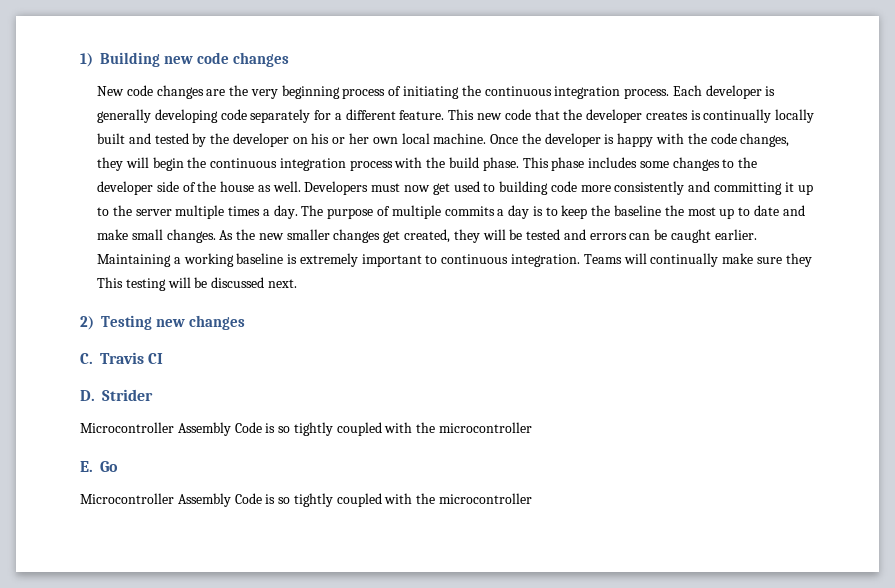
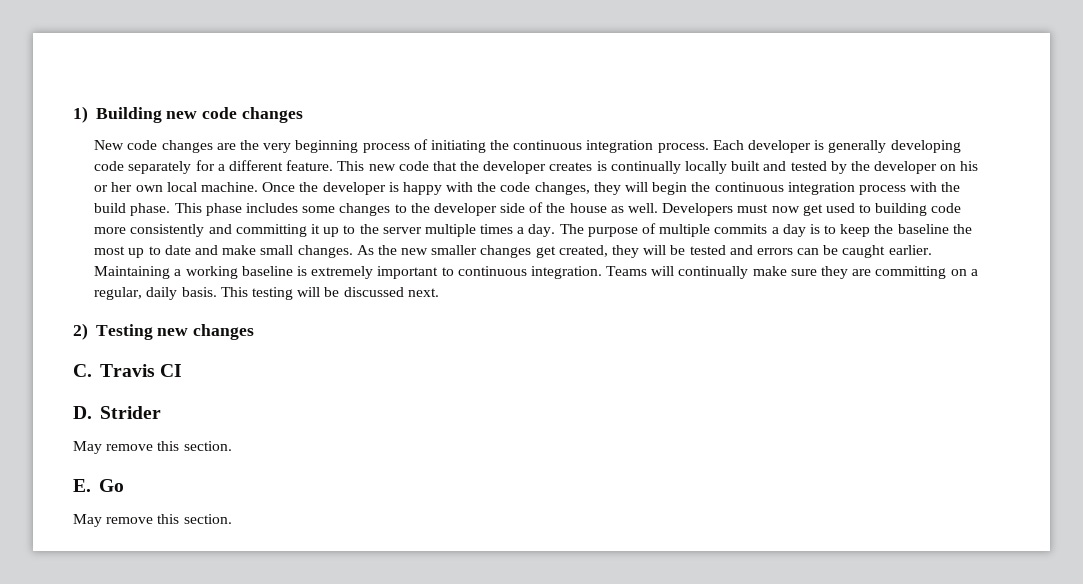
(812, 260) none -> [852,266,978,279] [94,287,217,300] are committing on a regular, daily basis.
[80,422,533,436] [80,461,118,472] [80,493,533,507] Microcontroller Assembly Code is so tightly coupled with the microcontroller // E. Go // Microcontroller Assembly Code is so tightly coupled with the microcontroller -> [73,441,232,454] [73,479,124,492] [73,514,232,527] May remove this section. // E. Go // May remove this section.

